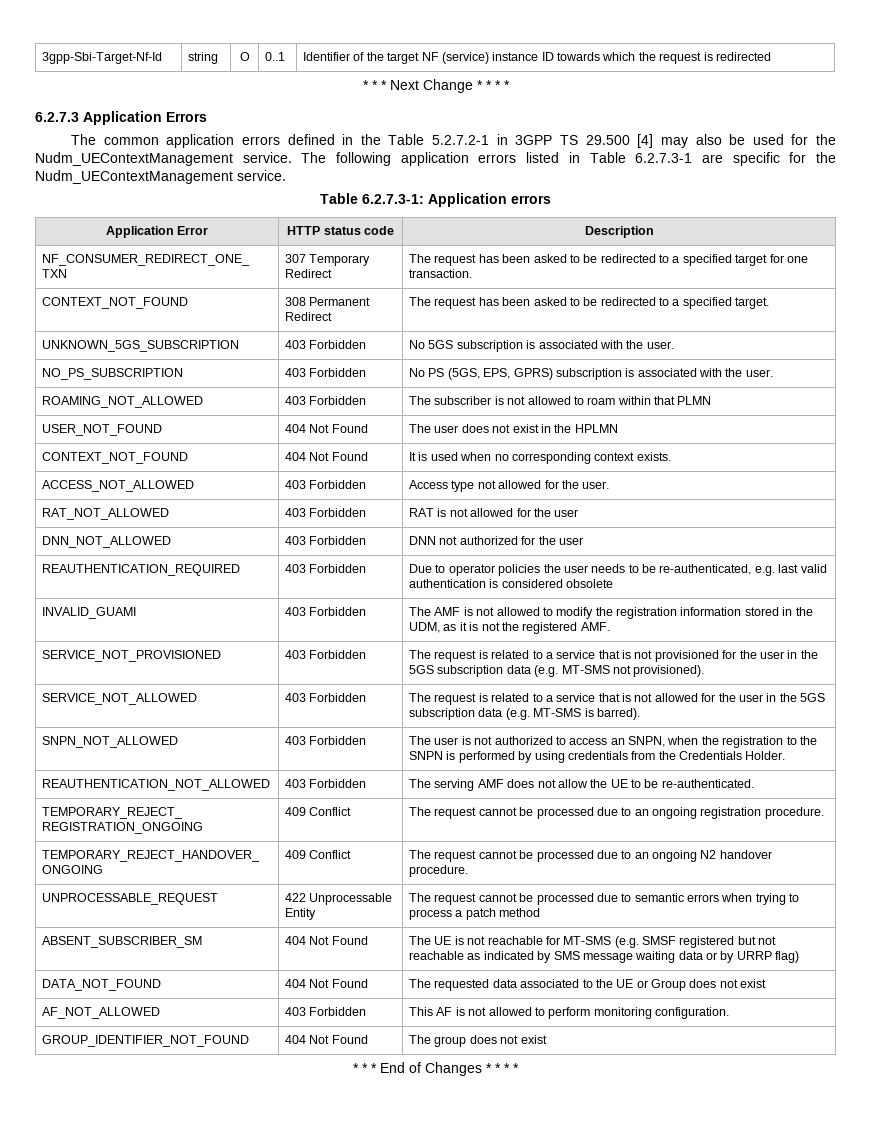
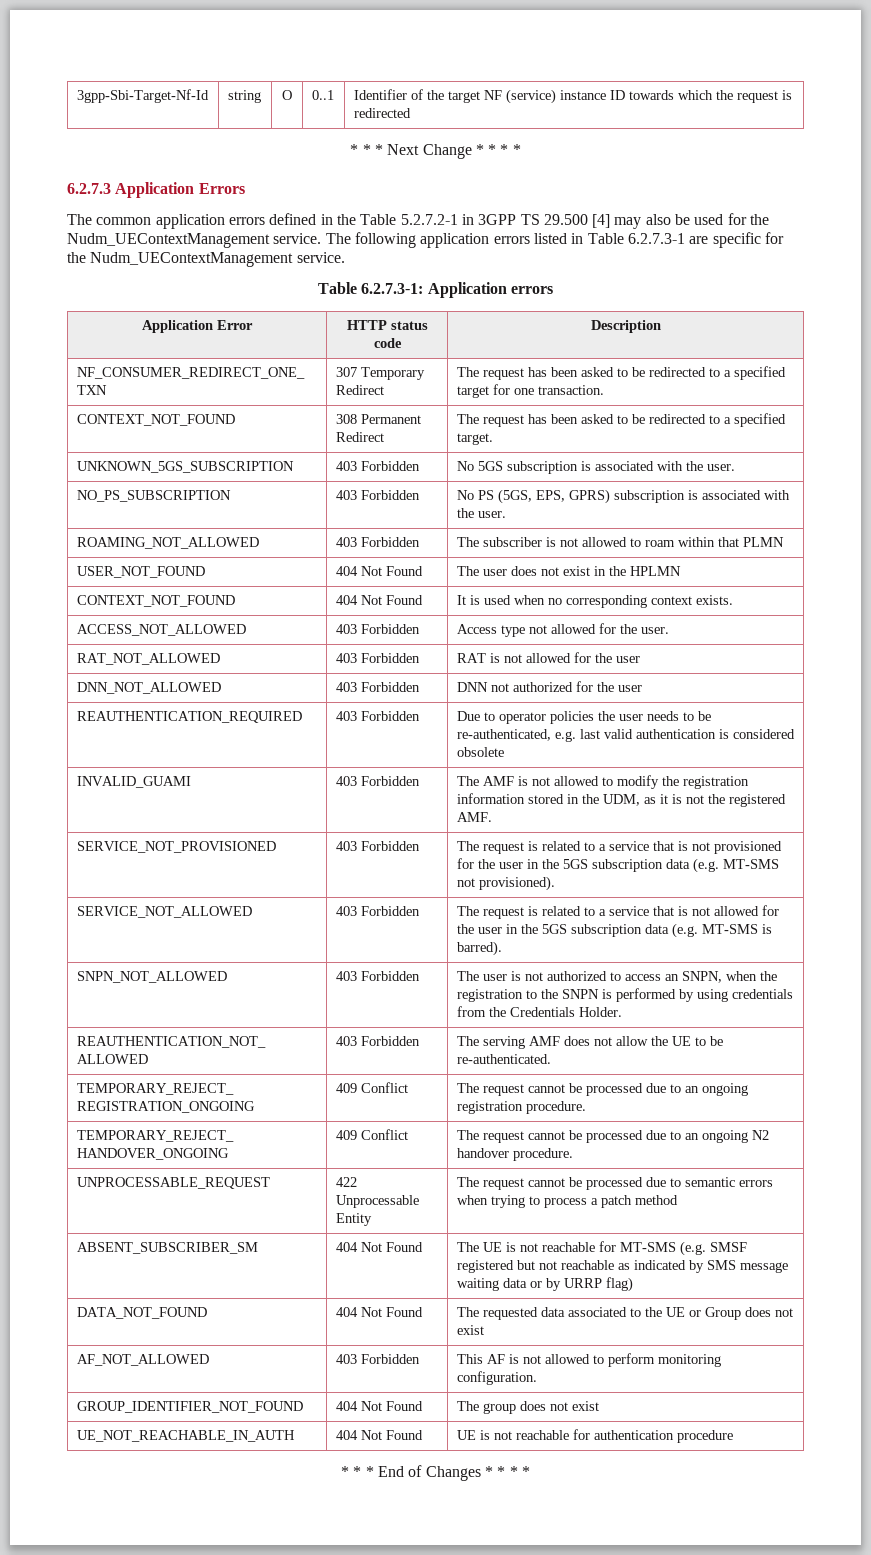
(547, 1039) none -> [76,1430,295,1442] [335,1430,423,1440] [456,1429,733,1443] // UE_NOT_REACHABLE_IN_AUTH | 404 Not Found | UE is not reachable for authentication procedure

